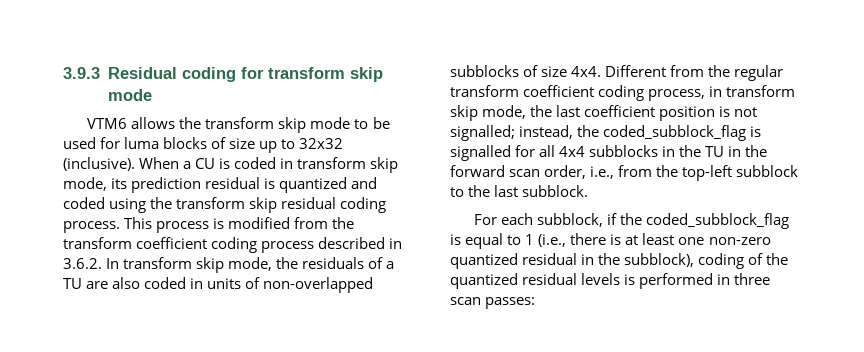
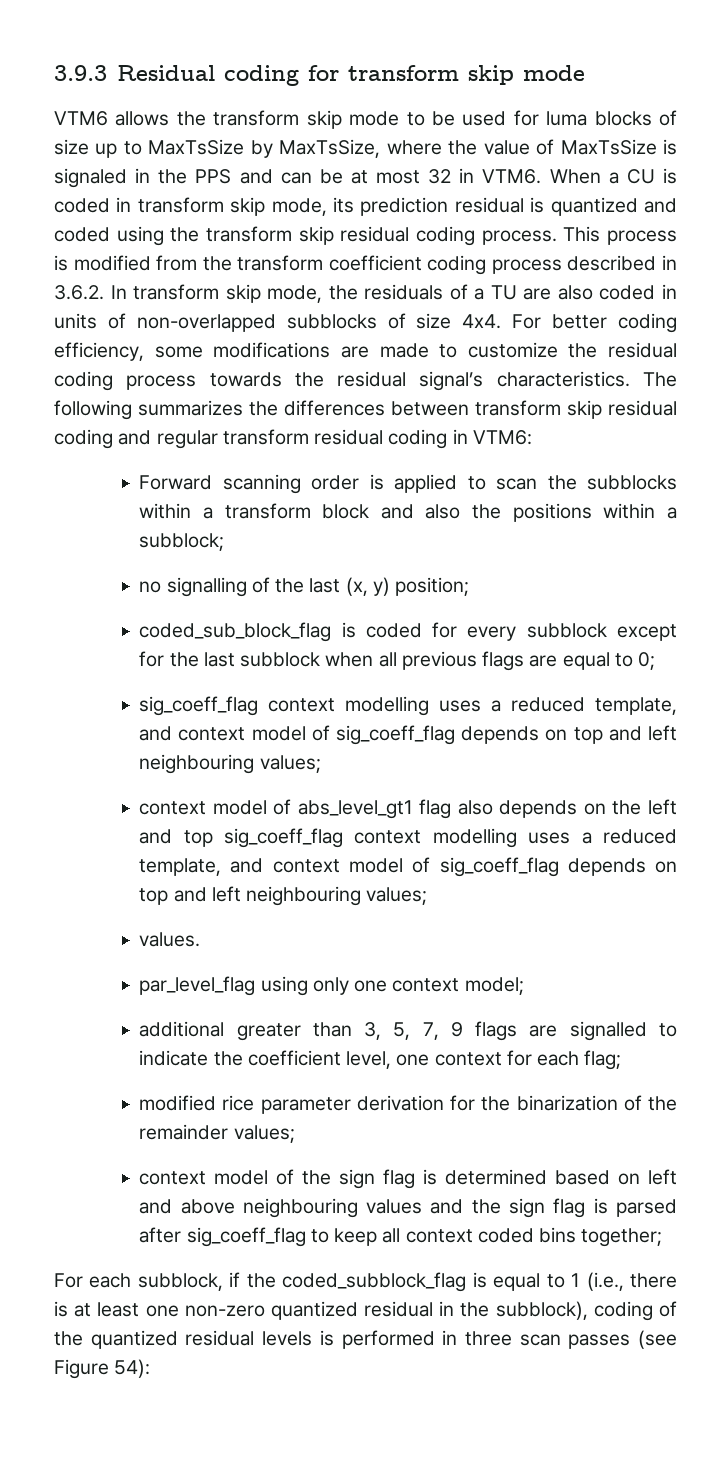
[299,138,344,149] [63,157,135,171] 32x32 (inclusive). -> [148,139,677,158] [54,168,542,188] MaxTsSize by MaxTsSize, where the value of MaxTsSize is signaled in the PPS and can be at most 32 in VTM6.
[605,65,784,81] [450,85,796,101] [450,105,758,121] [450,125,762,141] [450,145,768,161] [450,165,799,181] [450,185,589,197] Different from the regular transform coefficient coding process, in transform skip mode, the last coefficient position is not signalled; instead, the coded_subblock_flag is signalled for all 4x4 subblocks in the TU in the forward scan order, i.e., from the top-left subblock to the last subblock. -> [512,313,678,333] [54,342,677,361] [54,371,677,391] [54,400,677,420] [54,429,532,449] [139,474,677,494] [139,503,677,522] [139,533,225,551] [139,577,470,597] [139,622,678,642] [139,651,656,671] [139,696,677,716] [139,725,677,745] [139,754,321,774] [139,799,678,819] [139,828,677,848] [139,857,677,877] [139,886,428,906] [139,932,201,947] [139,976,524,996] [139,1021,678,1041] [139,1050,622,1070] [139,1095,677,1114] [139,1124,295,1143] [139,1169,677,1189] [139,1198,677,1218] [139,1227,663,1247] For better coding efficiency, some modifications are made to customize the residual coding process towards the residual signal’s characteristics. The following summarizes the differences between transform skip residual coding and regular transform residual coding in VTM6: // Forward scanning order is applied to scan the subblocks within a transform block and also the positions within a subblock; // no signalling of the last (x, y) position; // coded_sub_block_flag is coded for every subblock except for the last subblock when all previous flags are equal to 0; // sig_coeff_flag context modelling uses a reduced template, and context model of sig_coeff_flag depends on top and left neighbouring values; // context model of abs_level_gt1 flag also depends on the left and top sig_coeff_flag context modelling uses a reduced template, and context model of sig_coeff_flag depends on top and left neighbouring values; // values. // par_level_flag using only one context model; // additional greater than 3, 5, 7, 9 flags are signalled to indicate the coefficient level, one context for each flag; // modified rice parameter derivation for the binarization of the remainder values; // context model of the sign flag is determined based on left and above neighbouring values and the sign flag is parsed after sig_coeff_flag to keep all context coded bins together;
[485,297,536,309] passes: -> [568,1330,677,1349] [54,1359,151,1379] passes (see Figure 54):

